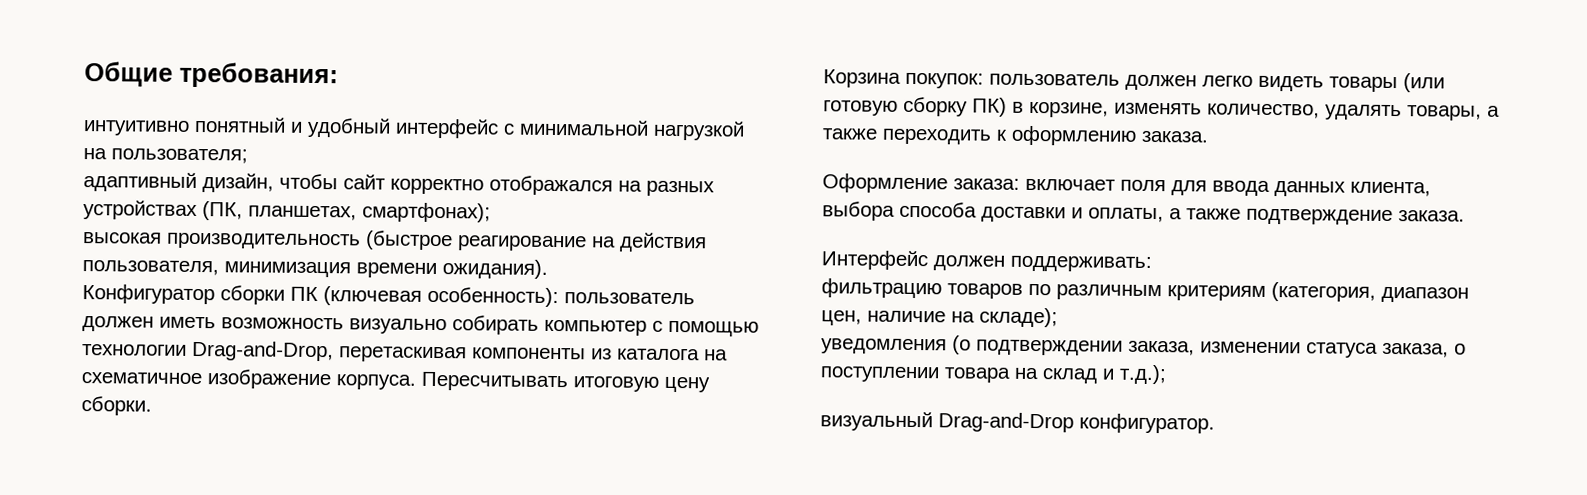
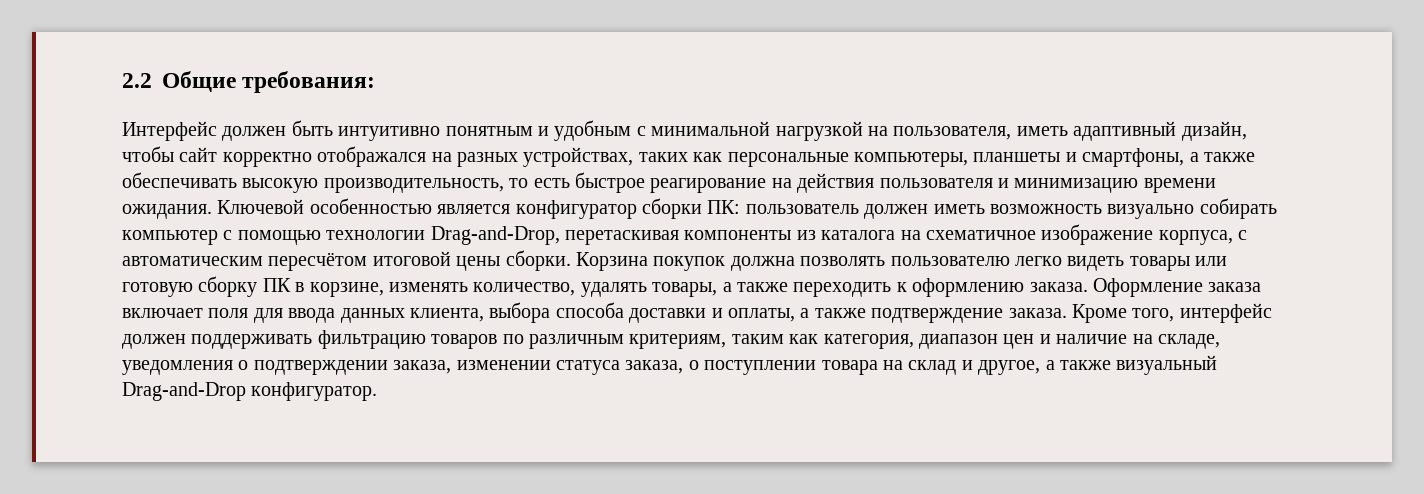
(84, 74) none -> [122,73,152,88] 2.2
[83,116,499,139] интуитивно понятный и удобный интерфейс -> [122,120,632,141] Интерфейс должен быть интуитивно понятным и удобным
[111,148,248,164] пользователя; // -> [893,126,1068,140] пользователя, иметь
[83,200,491,223] [83,230,707,253] [82,259,548,279] [82,284,559,308] устройствах (ПК, планшетах, смартфонах); // высокая производительность (быстрое реагирование на действия пользователя, минимизация времени ожидания). // Конфигуратор сборки ПК (ключевая особенность): -> [523,147,1255,167] [122,172,1216,193] [122,198,741,219] устройствах, таких как персональные компьютеры, планшеты и смартфоны, а также обеспечивать высокую производительность, то есть быстрое реагирование на действия пользователя и минимизацию времени ожидания. Ключевой особенностью является конфигуратор сборки ПК:
[336,371,710,393] [81,396,152,416] [823,69,1197,91] корпуса. Пересчитывать итоговую цену сборки. // Корзина покупок: пользователь должен -> [1158,230,1248,245] [122,250,1010,271] корпуса, с автоматическим пересчётом итоговой цены сборки. Корзина покупок должна позволять пользователю
[1403,73,1445,93] (или -> [1195,256,1228,266] или
[972,97,1007,117] ПК) -> [262,278,291,292] ПК
[822,173,1020,194] // Оформление заказа: -> [1092,278,1262,297] Оформление заказа
[821,250,1152,273] [821,278,1469,303] [821,307,1058,328] [821,335,971,355] // Интерфейс должен поддерживать: // фильтрацию товаров по различным критериям (категория, диапазон цен, наличие на складе); // уведомления (о -> [1071,303,1272,323] [122,330,1220,349] [122,360,249,375] Кроме того, интерфейс должен поддерживать фильтрацию товаров по различным критериям, таким как категория, диапазон цен и наличие на складе, уведомления о
[1119,364,1167,385] т.д.); // -> [978,360,1111,375] другое, а также

